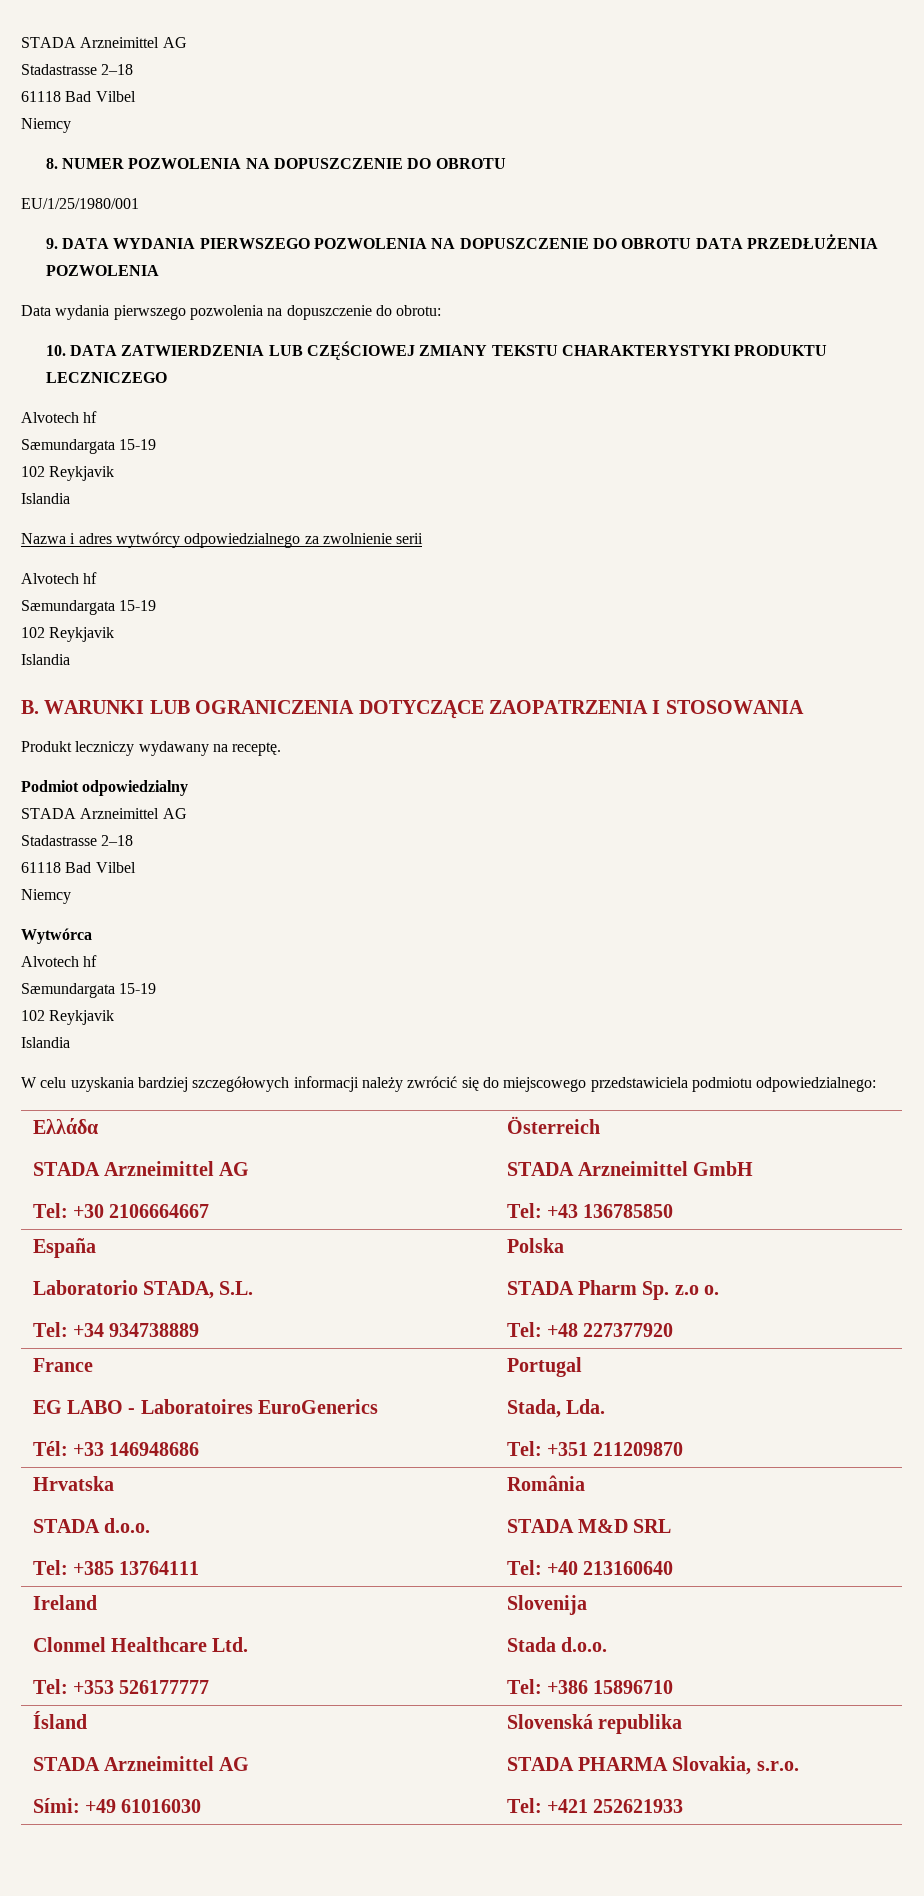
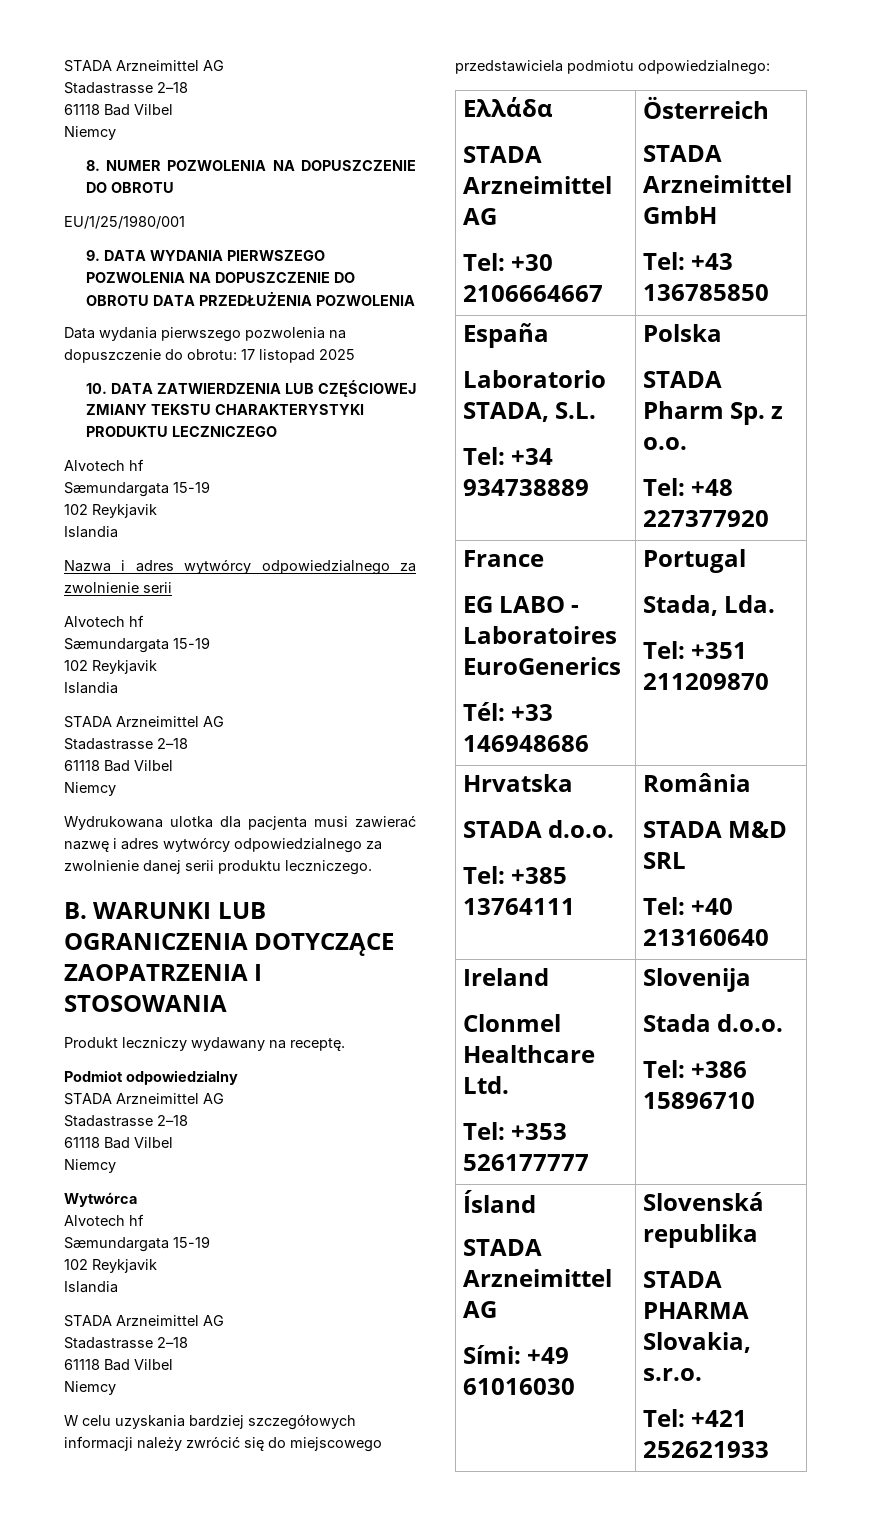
(442, 310) none -> [241,349,355,363] 17 listopad 2025
(70, 659) none -> [64,716,224,728] [64,738,188,750] [64,760,173,772] [64,782,116,796] [64,815,416,830] [64,837,382,853] [64,860,372,875] // STADA Arzneimittel AG // Stadastrasse 2–18 // 61118 Bad Vilbel // Niemcy // Wydrukowana ulotka dla pacjenta musi zawierać nazwę i adres wytwórcy odpowiedzialnego za zwolnienie danej serii produktu leczniczego.
(70, 1042) none -> [64,1315,224,1327] [64,1337,188,1349] [64,1359,173,1371] [64,1381,116,1395] // STADA Arzneimittel AG // Stadastrasse 2–18 // 61118 Bad Vilbel // Niemcy
[674,1285,720,1295] z.o o. -> [771,406,784,419] [642,437,687,450] z o.o.

